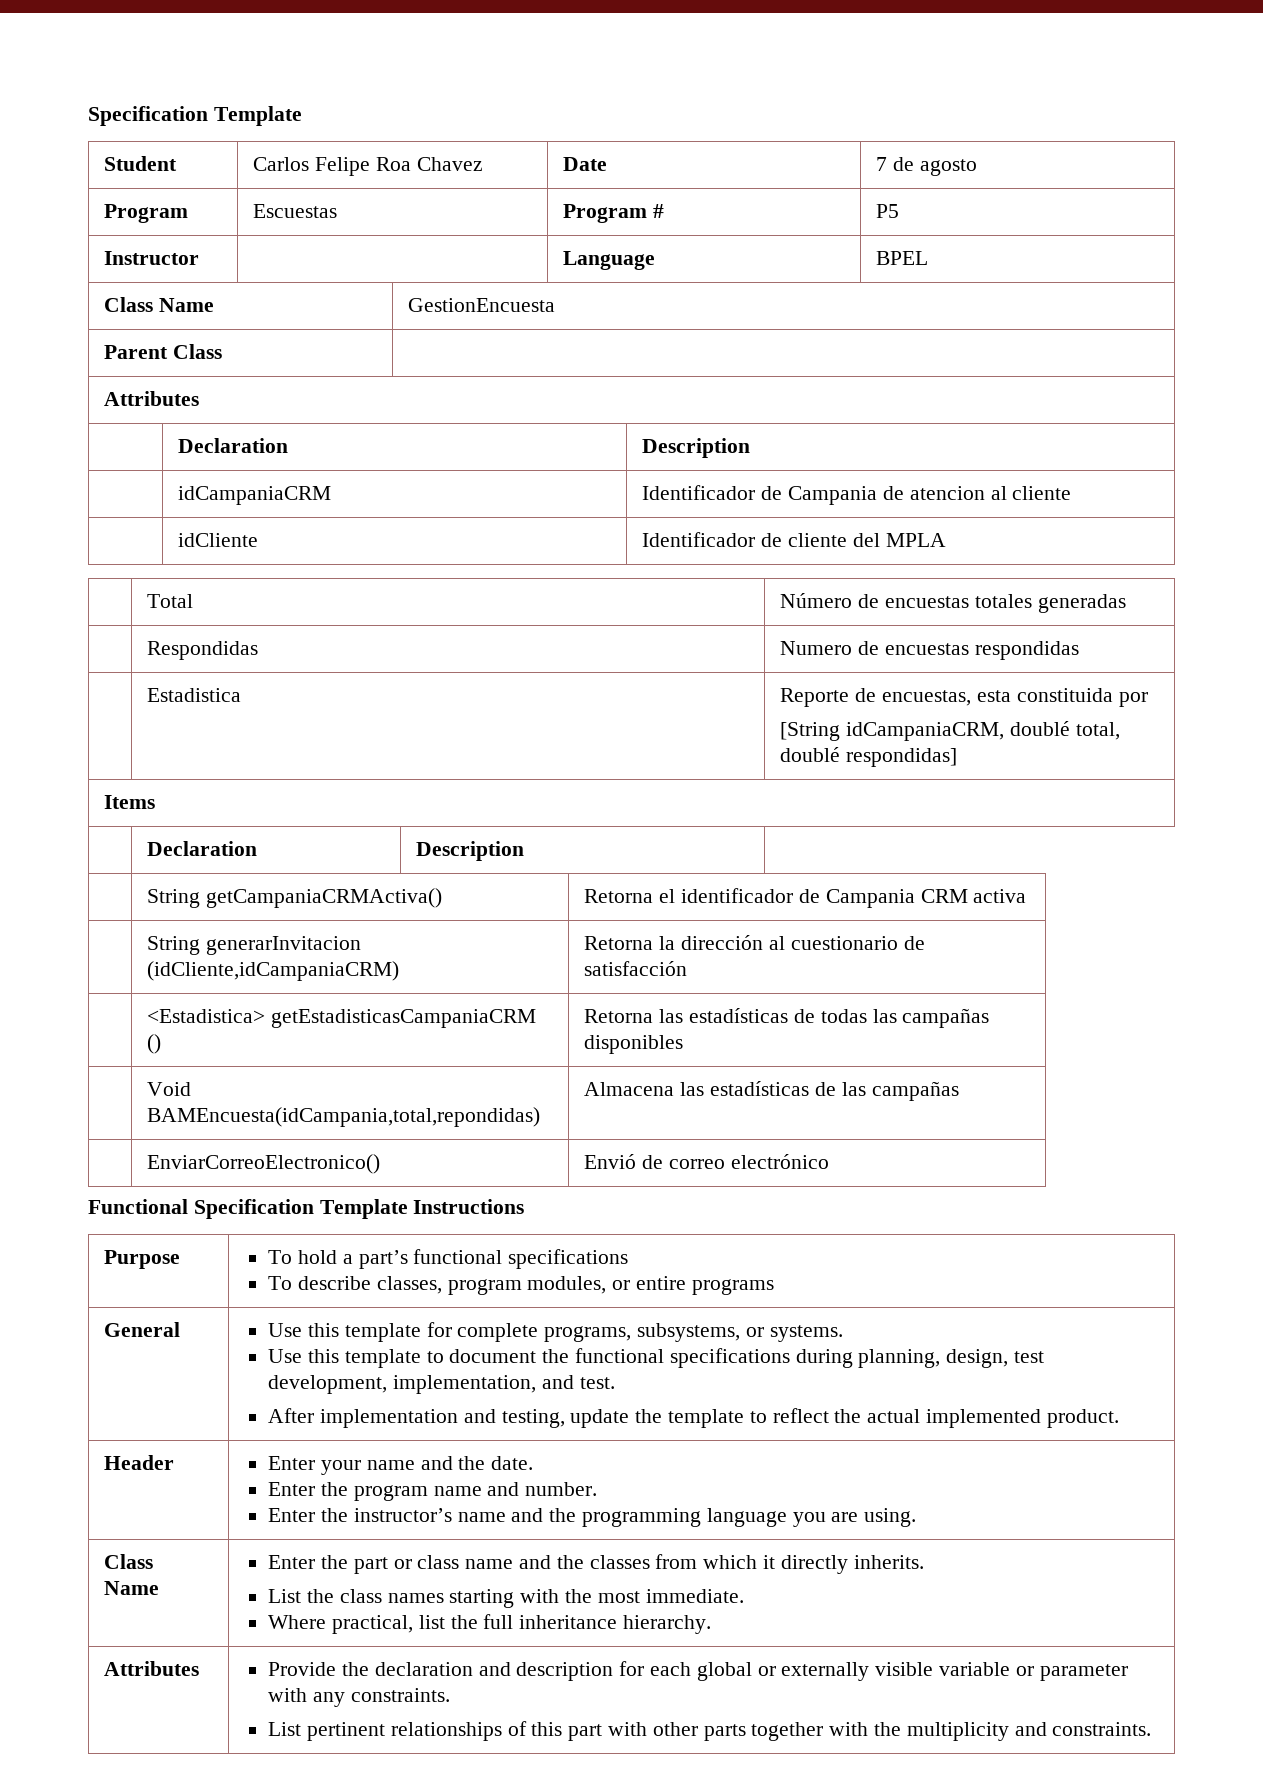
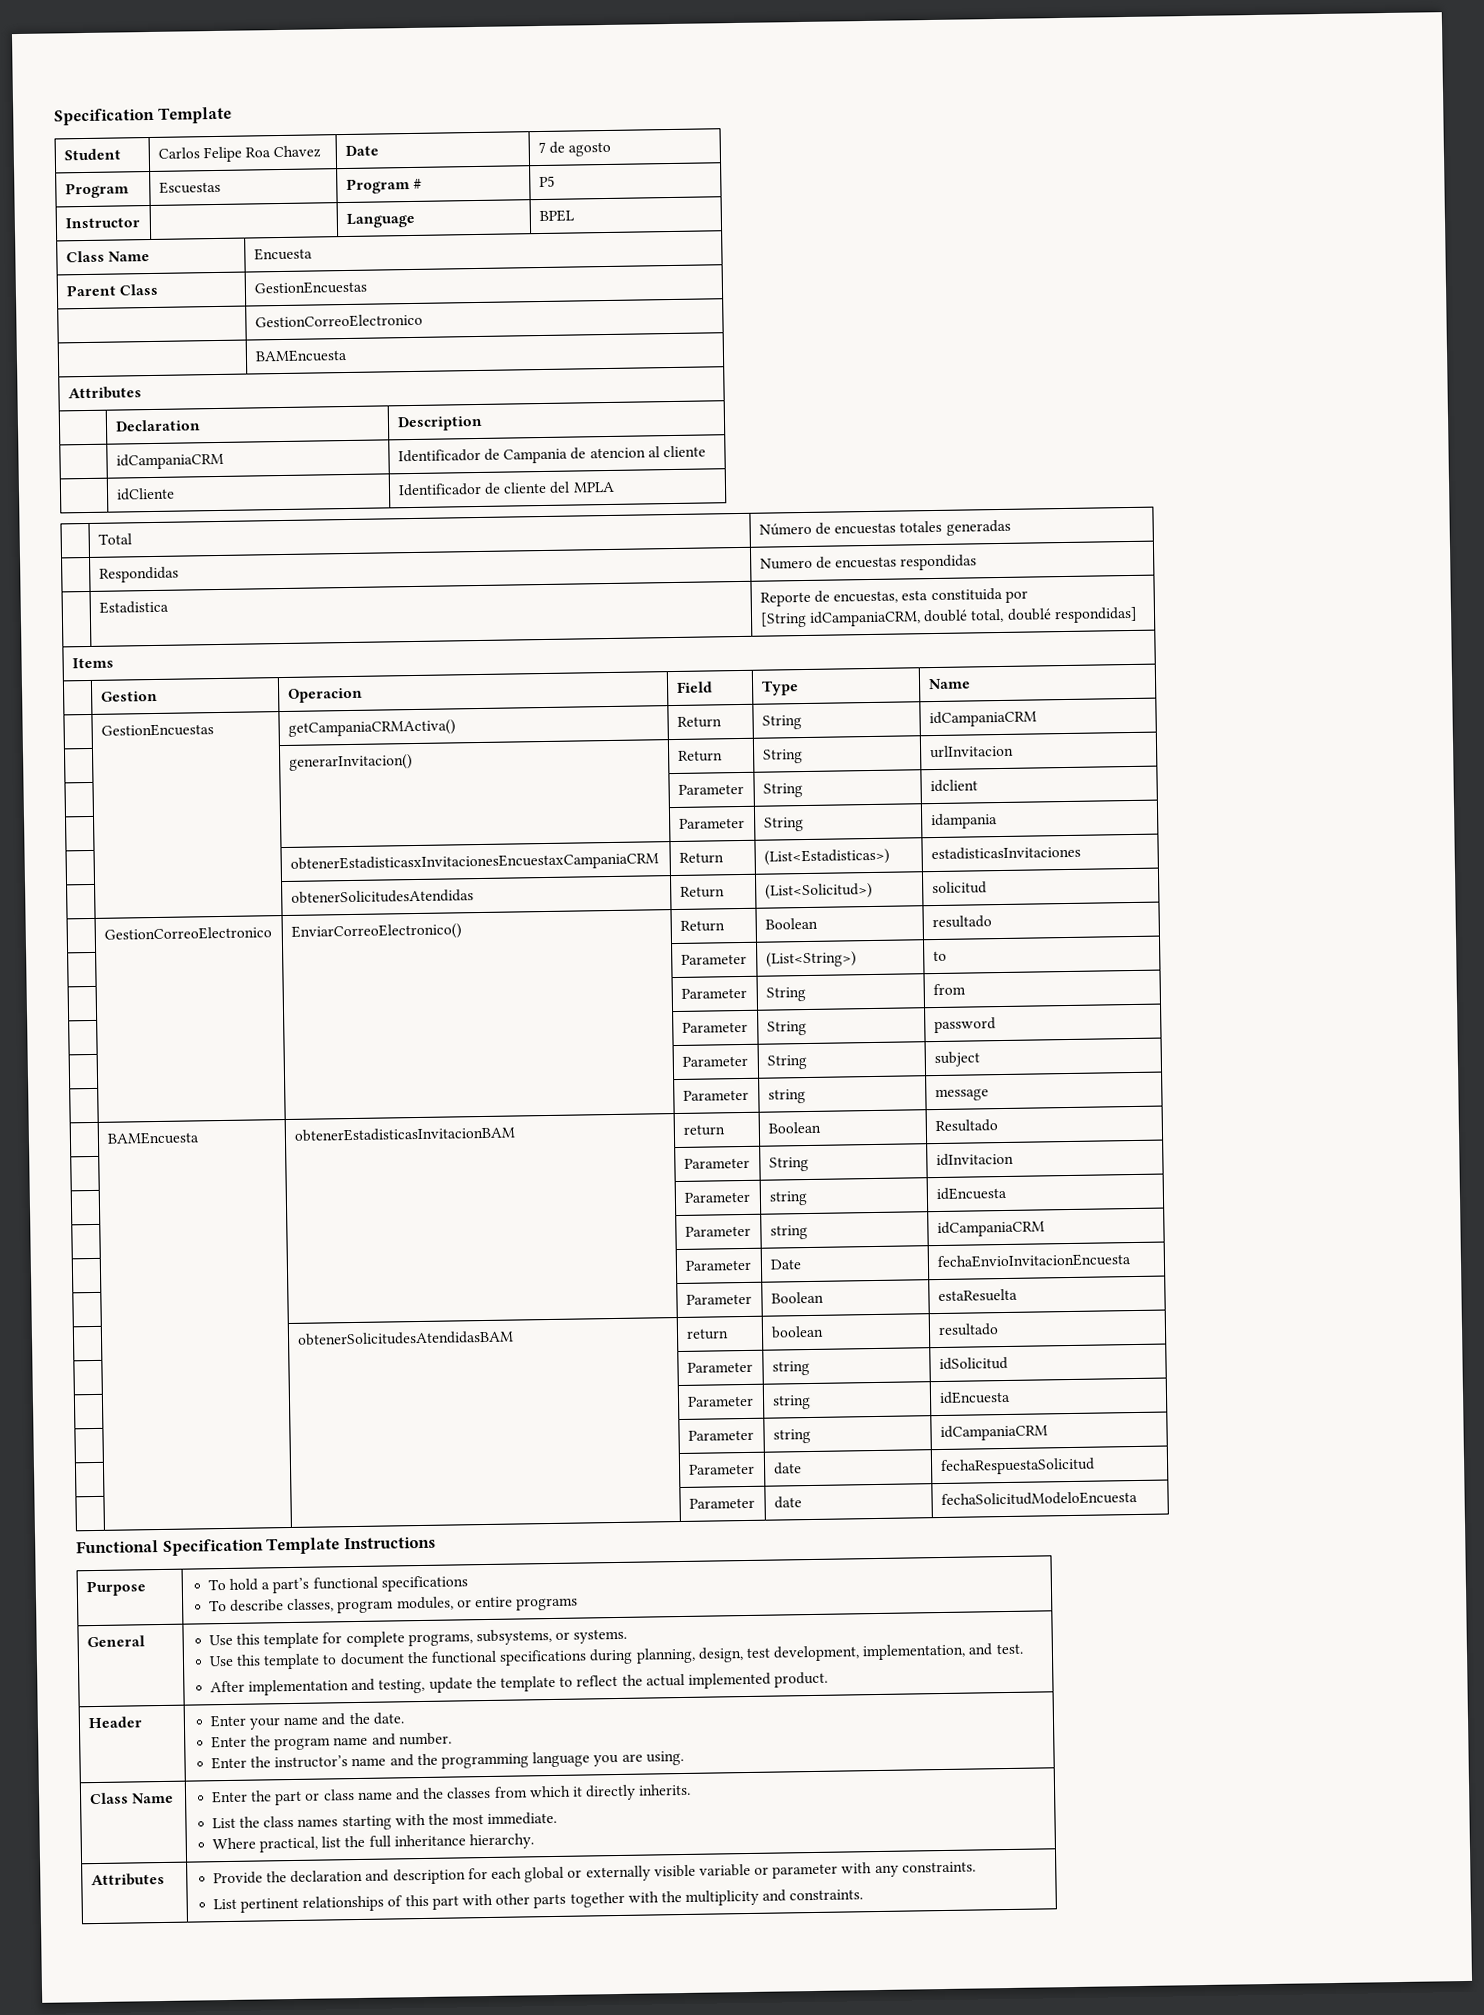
[408,298,556,312] GestionEncuesta -> [253,247,313,261] Encuesta
(223, 351) none -> [253,280,367,295] [254,313,423,329] [254,348,348,363] GestionEncuestas // | GestionCorreoElectronico // | BAMEncuesta
[147,841,258,856] [416,841,525,861] [147,888,443,908] [584,888,1027,908] [147,936,362,955] [147,961,400,981] [584,935,925,950] [584,961,688,976] [147,1009,537,1028] [147,1034,162,1054] [584,1008,990,1028] [584,1035,684,1054] [147,1082,192,1096] [147,1107,541,1127] [584,1081,959,1101] [147,1154,381,1174] [584,1154,829,1169] Declaration | Description // | String getCampaniaCRMActiva() | Retorna el identificador de Campania CRM activa // | String generarInvitacion (idCliente,idCampaniaCRM) | Retorna la dirección al cuestionario de satisfacción // | <Estadistica> getEstadisticasCampaniaCRM () | Retorna las estadísticas de todas las campañas disponibles // | Void BAMEncuesta(idCampania,total,repondidas) | Almacena las estadísticas de las campañas // | EnviarCorreoElectronico() | Envió de correo electrónico -> [100,690,158,702] [287,687,363,703] [675,681,713,693] [760,680,799,696] [927,678,971,690] [100,723,214,737] [287,719,456,737] [676,716,722,728] [761,715,802,730] [928,710,1037,728] [288,754,413,771] [677,750,723,762] [762,749,803,764] [929,744,1014,759] [677,783,744,795] [762,783,803,798] [929,779,978,793] [678,817,745,829] [763,817,804,832] [930,813,998,830] [289,852,659,873] [678,852,724,864] [763,848,890,866] [930,845,1081,861] [290,889,474,904] [679,886,725,898] [764,882,873,900] [931,881,987,895] [103,926,272,941] [290,923,462,941] [679,920,725,932] [764,917,818,930] [931,915,992,929] [680,953,747,965] [765,951,857,968] [932,950,947,962] [680,987,747,999] [765,987,806,1002] [932,983,966,996] [681,1021,748,1033] [766,1021,807,1036] [933,1017,996,1034] [681,1055,748,1067] [766,1055,807,1070] [933,1051,980,1068] [682,1089,749,1101] [767,1089,806,1104] [934,1088,989,1102] [106,1131,200,1145] [293,1126,515,1142] [682,1124,725,1136] [767,1121,821,1134] [934,1119,998,1133] [683,1157,750,1169] [768,1156,809,1172] [935,1152,1014,1167] [683,1191,750,1203] [768,1191,808,1206] [935,1186,1007,1201] [684,1225,751,1237] [769,1225,808,1240] [936,1220,1045,1238] [684,1259,752,1271] [769,1259,802,1270] [936,1253,1132,1269] [685,1293,752,1305] [770,1291,824,1304] [937,1288,1018,1303] [296,1330,514,1346] [685,1328,729,1340] [770,1325,824,1339] [937,1323,999,1337] [686,1361,753,1373] [771,1361,810,1376] [938,1356,1008,1371] [686,1395,754,1407] [771,1395,811,1410] [938,1390,1011,1405] [687,1429,754,1441] [772,1428,811,1444] [939,1424,1048,1442] [688,1463,755,1475] [772,1462,802,1475] [939,1457,1095,1476] [688,1497,755,1509] [773,1496,802,1509] [940,1490,1138,1507] Gestion | Operacion | Field | Type | Name // | GestionEncuestas | getCampaniaCRMActiva() | Return | String | idCampaniaCRM // | | generarInvitacion() | Return | String | urlInvitacion // | | | Parameter | String | idclient // | | | Parameter | String | idampania // | | obtenerEstadisticasxInvitacionesEncuestaxCampaniaCRM | Return | (List<Estadisticas>) | estadisticasInvitaciones // | | obtenerSolicitudesAtendidas | Return | (List<Solicitud>) | solicitud // | GestionCorreoElectronico | EnviarCorreoElectronico() | Return | Boolean | resultado // | | | Parameter | (List<String>) | to // | | | Parameter | String | from // | | | Parameter | String | password // | | | Parameter | String | subject // | | | Parameter | string | message // | BAMEncuesta | obtenerEstadisticasInvitacionBAM | return | Boolean | Resultado // | | | Parameter | String | idInvitacion // | | | Parameter | string | idEncuesta // | | | Parameter | string | idCampaniaCRM // | | | Parameter | Date | fechaEnvioInvitacionEncuesta // | | | Parameter | Boolean | estaResuelta // | | obtenerSolicitudesAtendidasBAM | return | boolean | resultado // | | | Parameter | string | idSolicitud // | | | Parameter | string | idEncuesta // | | | Parameter | string | idCampaniaCRM // | | | Parameter | date | fechaRespuestaSolicitud // | | | Parameter | date | fechaSolicitudModeloEncuesta

